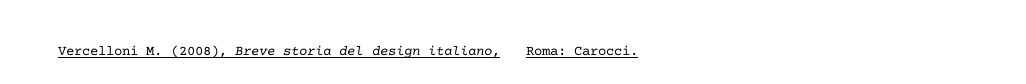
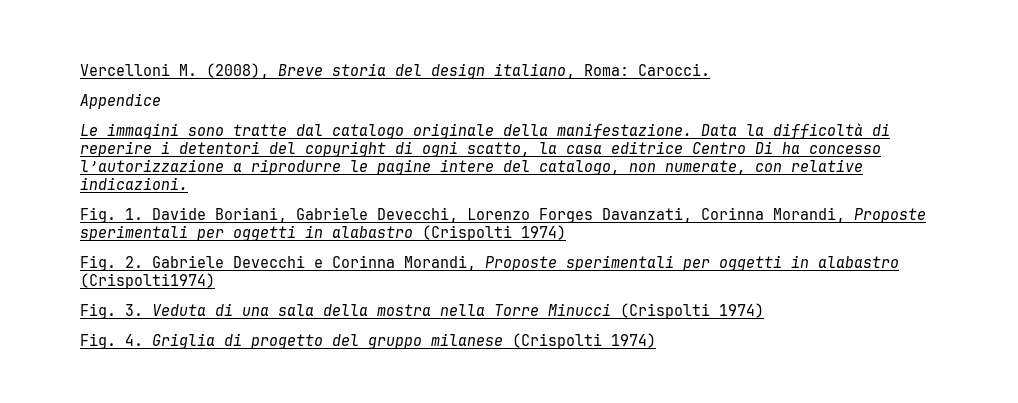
(638, 50) none -> [80,93,161,109] [80,123,890,139] [80,141,881,157] [80,159,863,175] [80,177,188,190] [80,207,926,223] [80,225,566,241] [80,255,899,271] [80,273,215,289] [80,303,764,319] [80,333,656,349] // Appendice // Le immagini sono tratte dal catalogo originale della manifestazione. Data la difficoltà di reperire i detentori del copyright di ogni scatto, la casa editrice Centro Di ha concesso l’autorizzazione a riprodurre le pagine intere del catalogo, non numerate, con relative indicazioni. // Fig. 1. Davide Boriani, Gabriele Devecchi, Lorenzo Forges Davanzati, Corinna Morandi, Proposte sperimentali per oggetti in alabastro (Crispolti 1974) // Fig. 2. Gabriele Devecchi e Corinna Morandi, Proposte sperimentali per oggetti in alabastro (Crispolti1974) // Fig. 3. Veduta di una sala della mostra nella Torre Minucci (Crispolti 1974) // Fig. 4. Griglia di progetto del gruppo milanese (Crispolti 1974)

